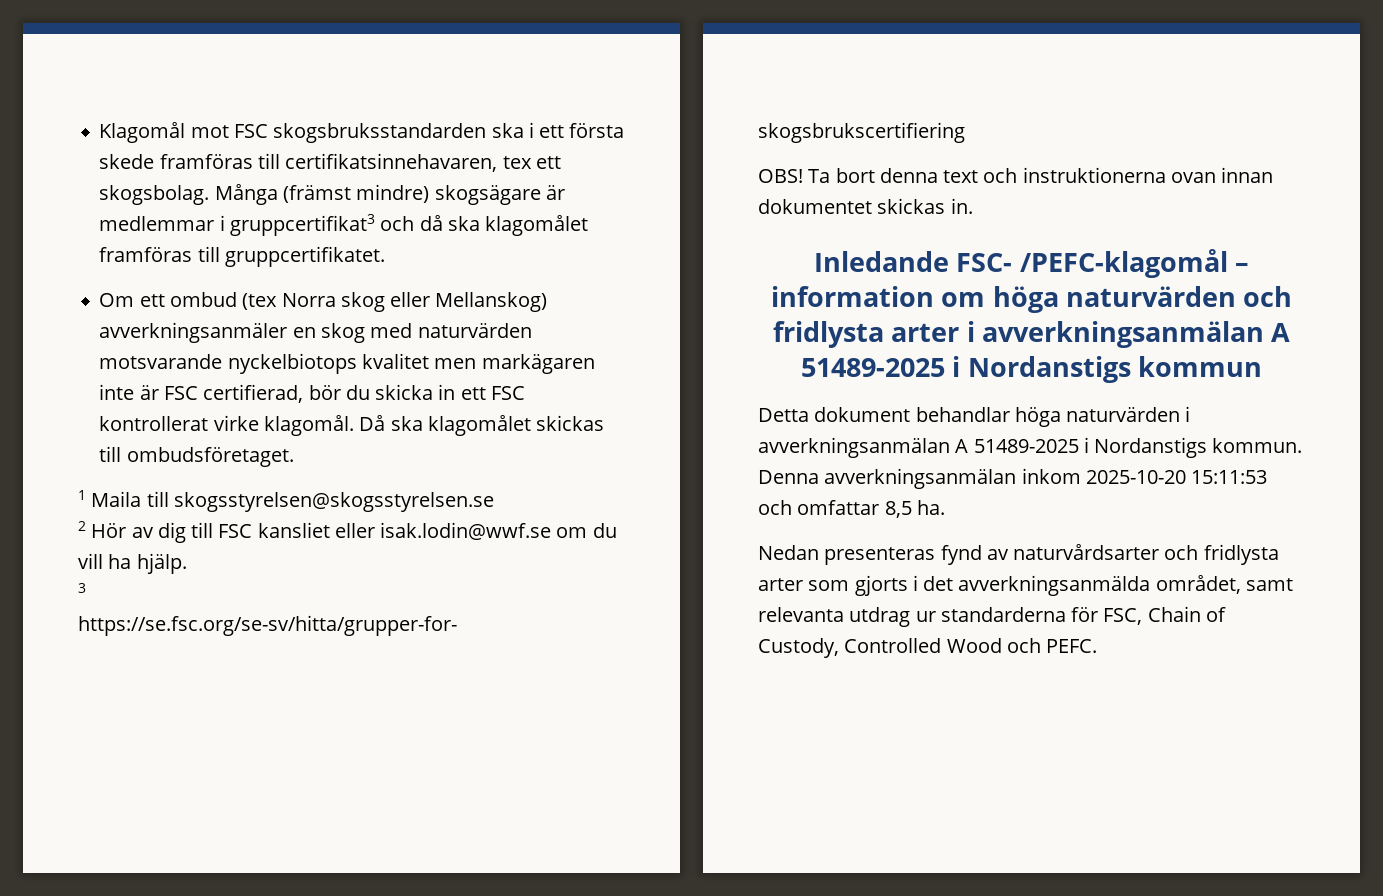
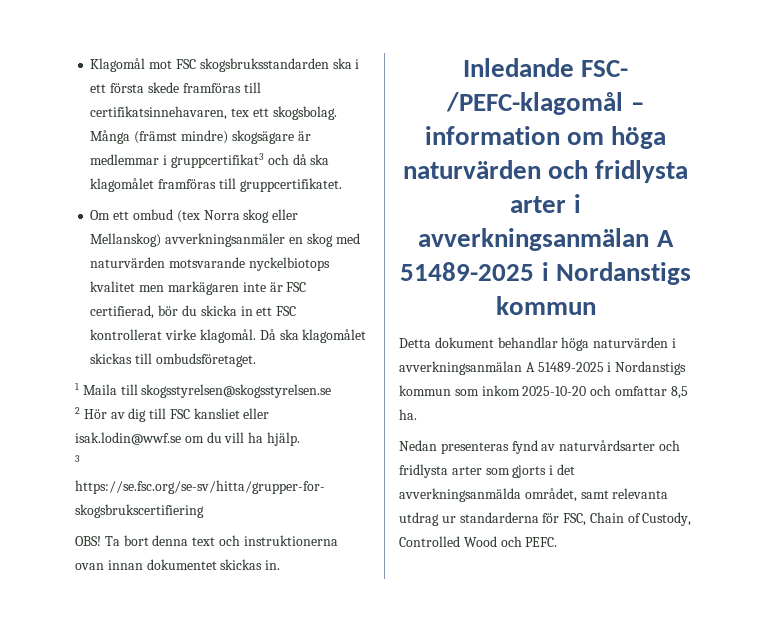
[1212,438,1303,453] [758,468,1017,489] kommun. Denna avverkningsanmälan -> [399,385,479,396] kommun som
[1191,470,1268,484] 15:11:53 -> (587, 391) none

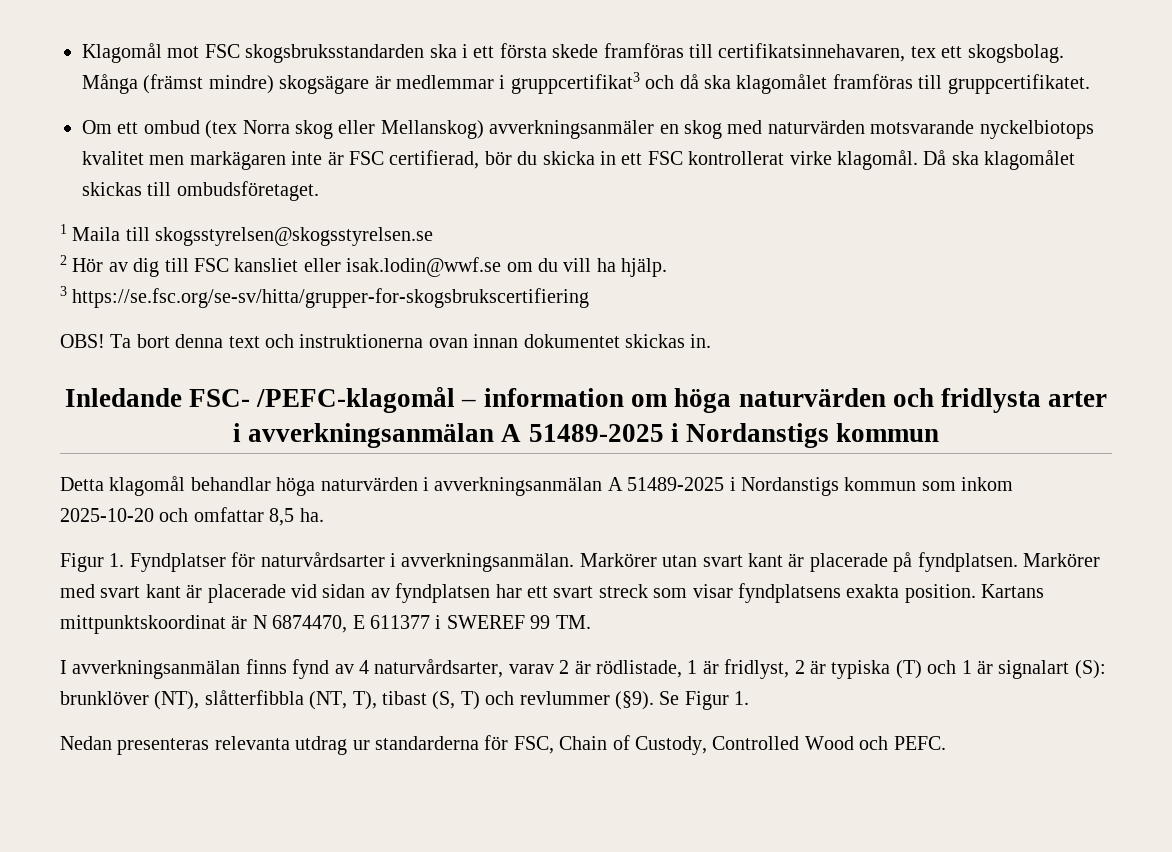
[434,337,494,348] dokument -> [109,476,186,496] klagomål
[399,440,680,454] [399,464,575,478] [399,488,609,502] Nedan presenteras fynd av naturvårdsarter och fridlysta arter som gjorts i det avverkningsanmälda området, samt -> [60,552,1100,572] [60,583,1045,603] [60,615,591,634] [60,659,1106,679] [60,690,750,710] [60,736,210,755] Figur 1. Fyndplatser för naturvårdsarter i avverkningsanmälan. Markörer utan svart kant är placerade på fyndplatsen. Markörer med svart kant är placerade vid sidan av fyndplatsen har ett svart streck som visar fyndplatsens exakta position. Kartans mittpunktskoordinat är N 6874470, E 611377 i SWEREF 99 TM. // I avverkningsanmälan finns fynd av 4 naturvårdsarter, varav 2 är rödlistade, 1 är fridlyst, 2 är typiska (T) och 1 är signalart (S): brunklöver (NT), slåtterfibbla (NT, T), tibast (S, T) och revlummer (§9). Se Figur 1. // Nedan presenteras

